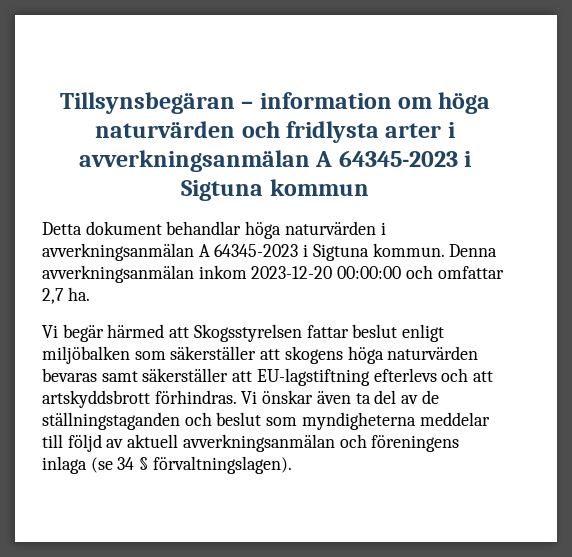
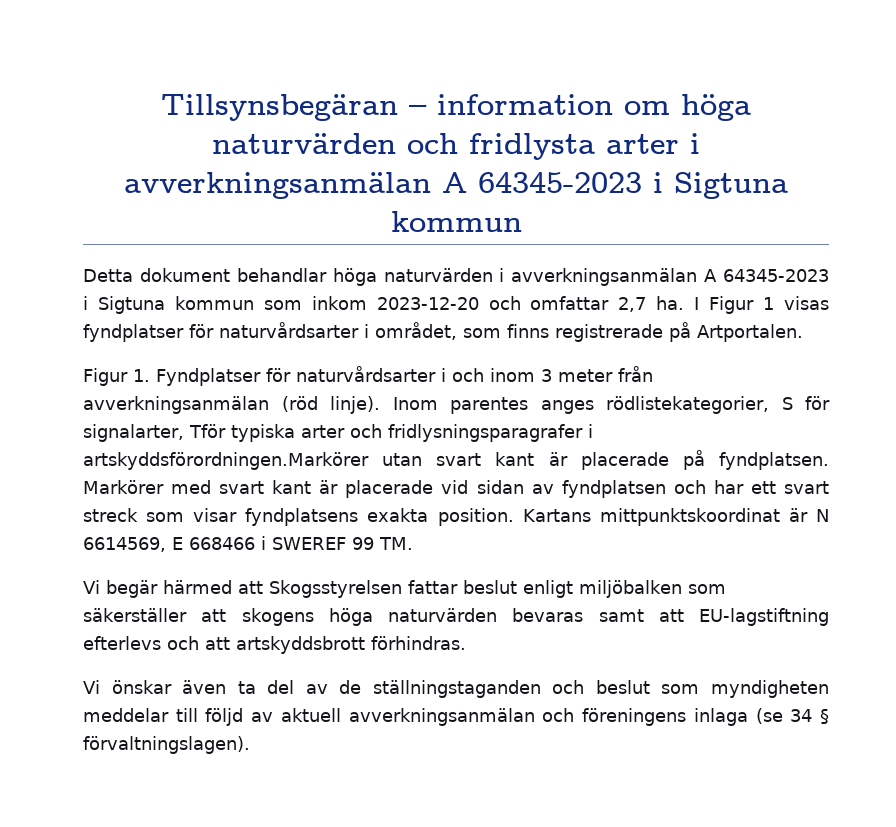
[372,243,498,257] [42,265,194,283] kommun. Denna avverkningsanmälan -> [174,296,302,310] kommun som
[337,266,402,279] 00:00:00 -> (479, 303) none
(90, 294) none -> [694,296,829,314] [83,322,803,342] [83,366,653,386] [83,396,830,414] [83,424,593,442] [83,450,829,470] [83,480,830,498] [83,508,829,526] [83,536,413,552] I Figur 1 visas fyndplatser för naturvårdsarter i området, som finns registrerade på Artportalen. // Figur 1. Fyndplatser för naturvårdsarter i och inom 3 meter från avverkningsanmälan (röd linje). Inom parentes anges rödlistekategorier, S för signalarter, Tför typiska arter och fridlysningsparagrafer i artskyddsförordningen.Markörer utan svart kant är placerade på fyndplatsen. Markörer med svart kant är placerade vid sidan av fyndplatsen och har ett svart streck som visar fyndplatsens exakta position. Kartans mittpunktskoordinat är N 6614569, E 668466 i SWEREF 99 TM.
[142,368,229,382] säkerställer -> (644, 615) none
(237, 397) none -> (466, 643) //
[301,412,416,430] myndigheterna -> [711,680,829,698] myndigheten

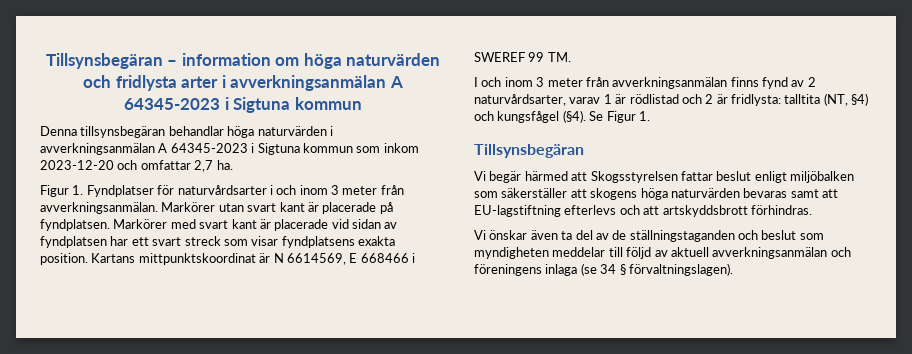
[83,268,230,282] Detta dokument -> [40,126,166,138] Denna tillsynsbegäran
[694,296,829,314] [83,322,803,342] I Figur 1 visas fyndplatser för naturvårdsarter i området, som finns registrerade på Artportalen. -> (233, 165) none
[83,396,830,414] [83,424,593,442] [83,452,369,470] avverkningsanmälan (röd linje). Inom parentes anges rödlistekategorier, S för signalarter, Tför typiska arter och fridlysningsparagrafer i artskyddsförordningen.Markörer -> [40,202,216,214] avverkningsanmälan. Markörer
[673,480,706,494] och -> (107, 242) none
(413, 543) none -> [474,77,816,89] [474,93,869,106] [474,110,650,123] [474,144,584,158] // I och inom 3 meter från avverkningsanmälan finns fynd av 2 naturvårdsarter, varav 1 är rödlistad och 2 är fridlysta: talltita (NT, §4) och kungsfågel (§4). Se Figur 1. // Tillsynsbegäran

